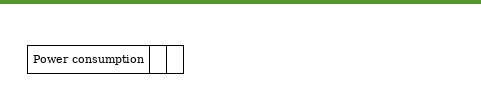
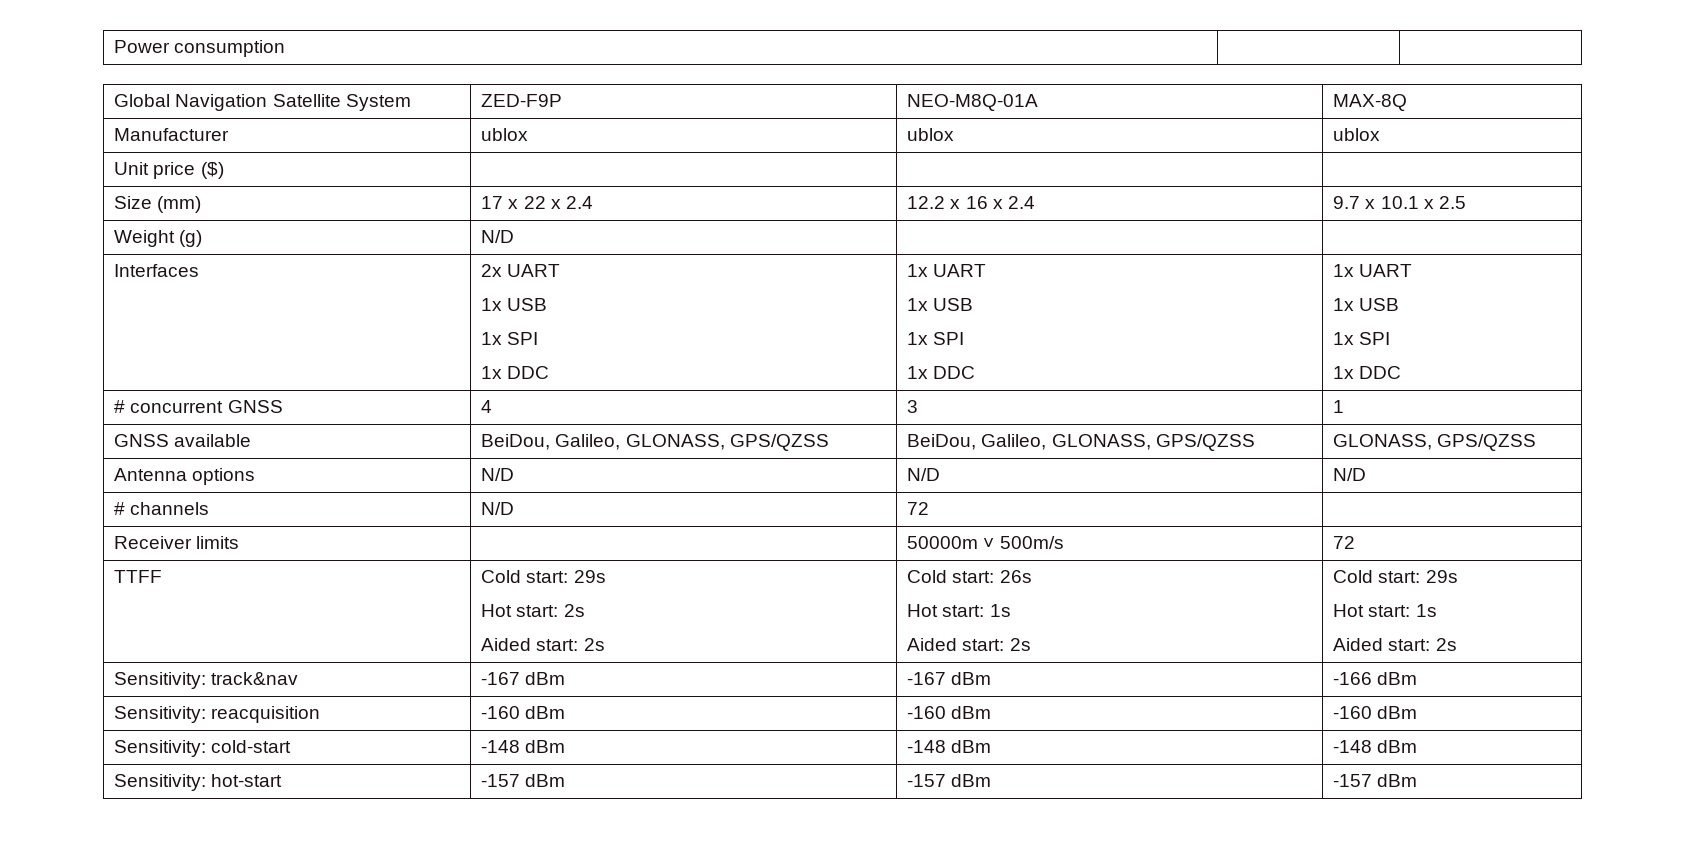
(144, 60) none -> [114,94,411,111] [481,94,563,107] [907,94,1039,111] [1333,94,1408,111] [114,128,230,141] [481,128,529,141] [907,128,955,141] [1333,128,1381,141] [114,162,224,179] [114,196,202,213] [481,196,593,209] [907,196,1035,209] [1333,196,1466,209] [114,230,203,247] [481,230,515,243] [114,264,200,277] [481,264,561,277] [481,298,548,311] [481,332,539,345] [481,366,550,379] [907,264,987,277] [907,298,974,311] [907,332,965,345] [907,366,976,379] [1333,264,1413,277] [1333,298,1400,311] [1333,332,1391,345] [1333,366,1402,379] [114,400,283,413] [481,400,493,413] [907,400,919,413] [1333,400,1345,413] [114,434,252,447] [481,434,829,451] [907,434,1255,451] [1333,434,1537,451] [114,468,256,485] [481,468,515,481] [907,468,941,481] [1333,468,1367,481] [114,502,210,515] [481,502,515,515] [907,502,930,515] [114,536,240,549] [907,536,1064,549] [1333,536,1356,549] [114,570,163,583] [481,570,606,583] [481,604,585,617] [481,638,605,651] [907,570,1032,583] [907,604,1011,617] [907,638,1031,651] [1333,570,1458,583] [1333,604,1437,617] [1333,638,1457,651] [114,672,299,689] [481,672,566,685] [907,672,992,685] [1333,672,1418,685] [114,706,321,723] [481,706,566,719] [907,706,992,719] [1333,706,1418,719] [114,740,292,757] [481,740,566,753] [907,740,992,753] [1333,740,1418,753] [114,774,283,791] [481,774,566,787] [907,774,992,787] [1333,774,1418,787] // Global Navigation Satellite System | ZED-F9P | NEO-M8Q-01A | MAX-8Q // Manufacturer | ublox | ublox | ublox // Unit price ($) | | | // Size (mm) | 17 x 22 x 2.4 | 12.2 x 16 x 2.4 | 9.7 x 10.1 x 2.5 // Weight (g) | N/D | | // Interfaces | 2x UART // 1x USB // 1x SPI // 1x DDC | 1x UART // 1x USB // 1x SPI // 1x DDC | 1x UART // 1x USB // 1x SPI // 1x DDC // # concurrent GNSS | 4 | 3 | 1 // GNSS available | BeiDou, Galileo, GLONASS, GPS/QZSS | BeiDou, Galileo, GLONASS, GPS/QZSS | GLONASS, GPS/QZSS // Antenna options | N/D | N/D | N/D // # channels | N/D | 72 | // Receiver limits | | 50000m ˅ 500m/s | 72 // TTFF | Cold start: 29s // Hot start: 2s // Aided start: 2s | Cold start: 26s // Hot start: 1s // Aided start: 2s | Cold start: 29s // Hot start: 1s // Aided start: 2s // Sensitivity: track&nav | -167 dBm | -167 dBm | -166 dBm // Sensitivity: reacquisition | -160 dBm | -160 dBm | -160 dBm // Sensitivity: cold-start | -148 dBm | -148 dBm | -148 dBm // Sensitivity: hot-start | -157 dBm | -157 dBm | -157 dBm

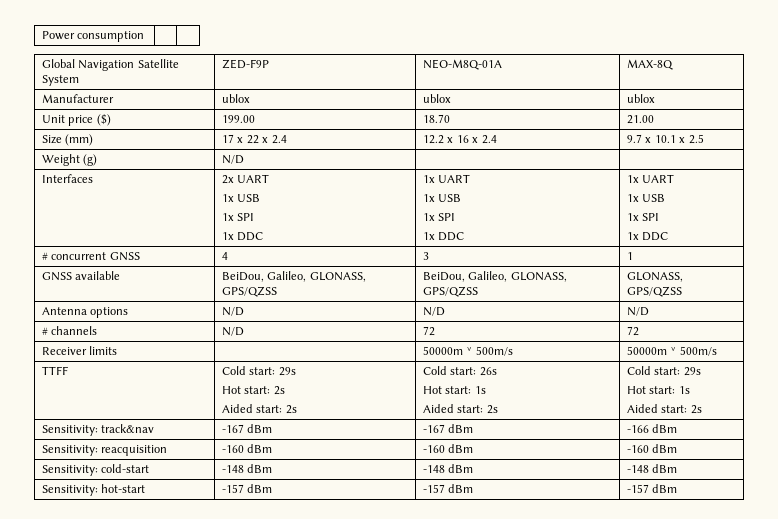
(224, 170) | | -> [222,115,256,123] [423,114,451,123] [627,115,655,124] 199.00 | 18.70 | 21.00
(930, 508) none -> [627,326,640,336] 72
[1333,536,1356,549] 72 -> [627,346,717,356] 50000m ˅ 500m/s

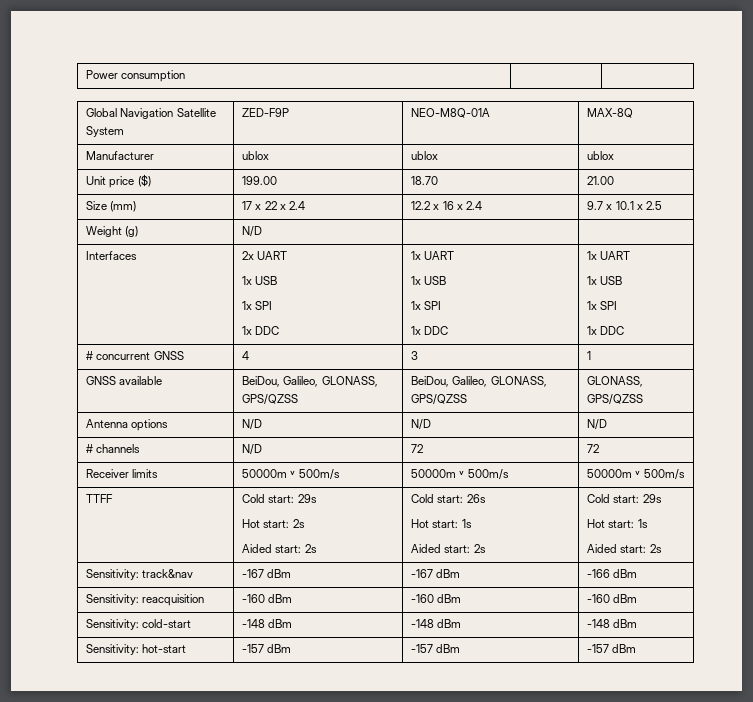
(118, 350) none -> [242,469,340,480] 50000m ˅ 500m/s

